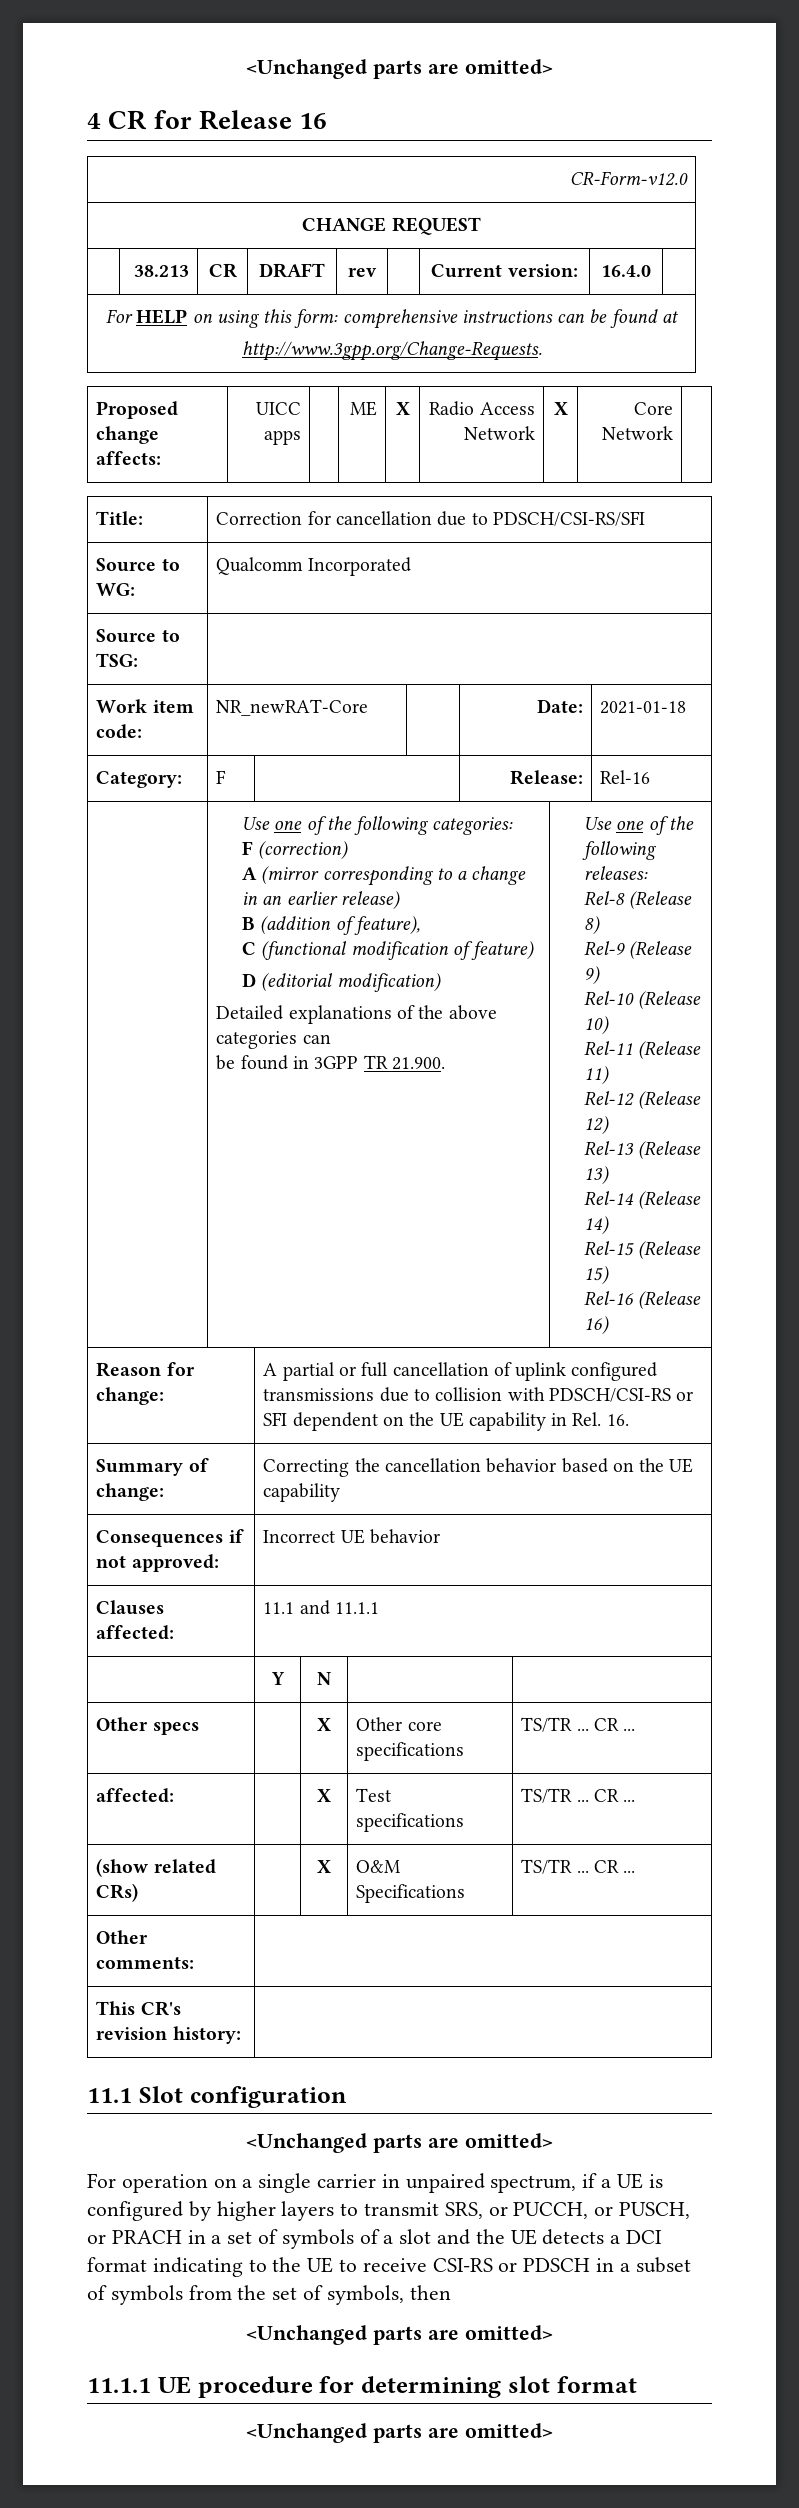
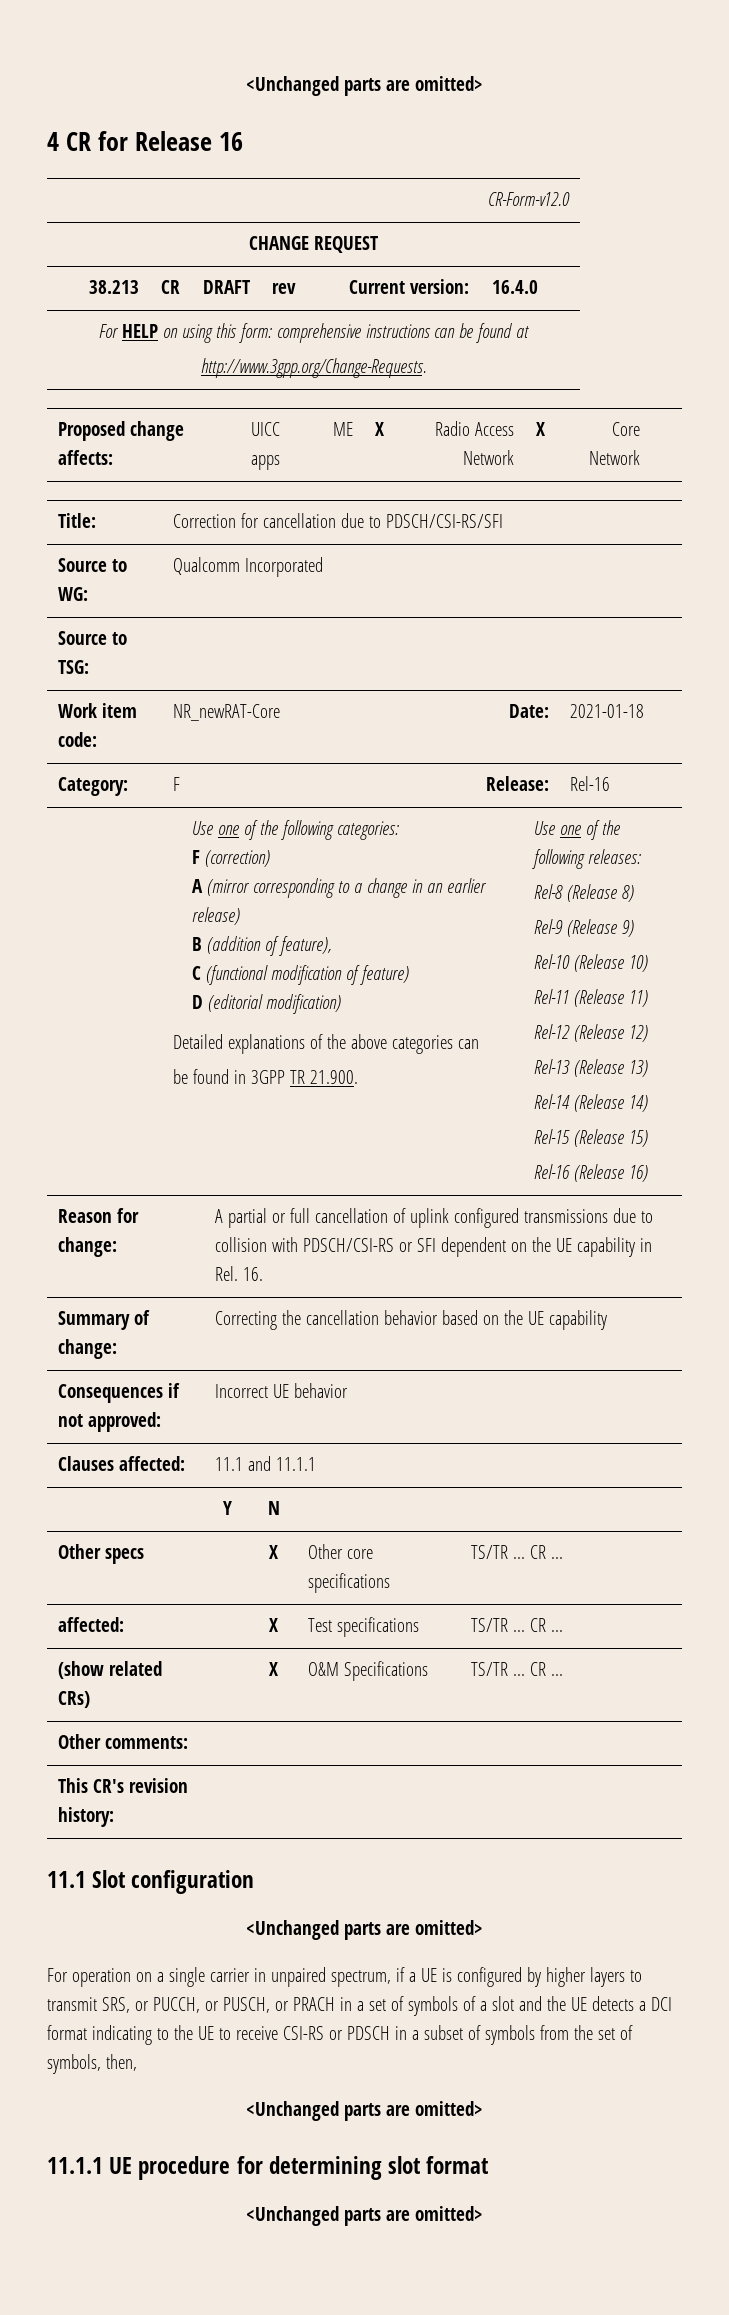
[409,2285,451,2300] then -> [105,2054,137,2071] then,

